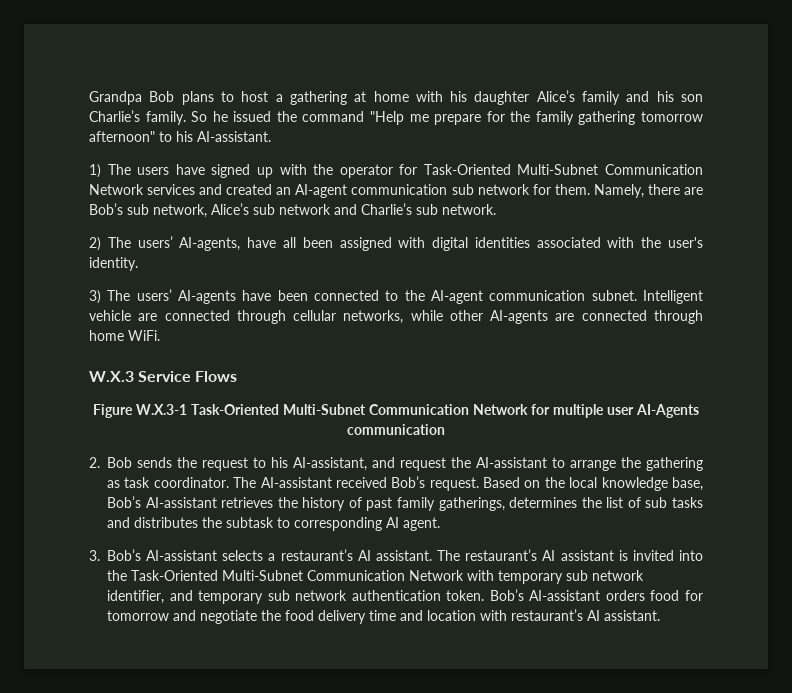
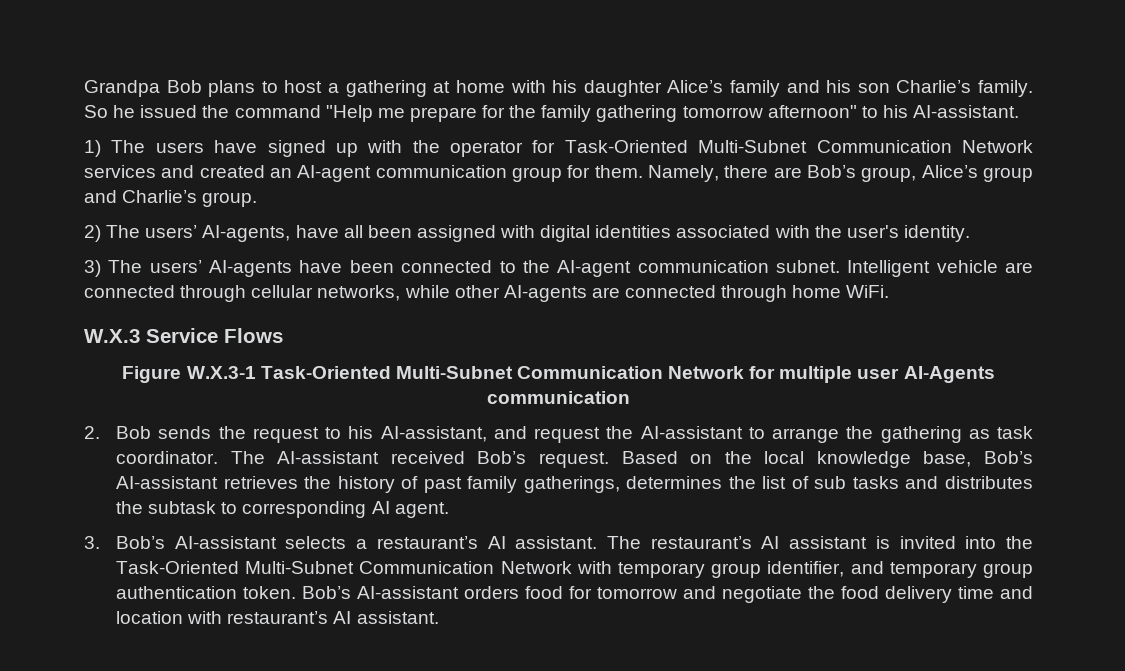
[451,184,530,195] sub network -> [512,167,562,182] group
[127,203,496,218] sub network, Alice’s sub network and Charlie’s sub network. -> [861,165,1034,182] [84,190,258,207] group, Alice’s group and Charlie’s group.
[566,570,644,581] sub network -> [711,563,762,578] group
[267,590,348,601] sub network -> [982,563,1033,578] group

